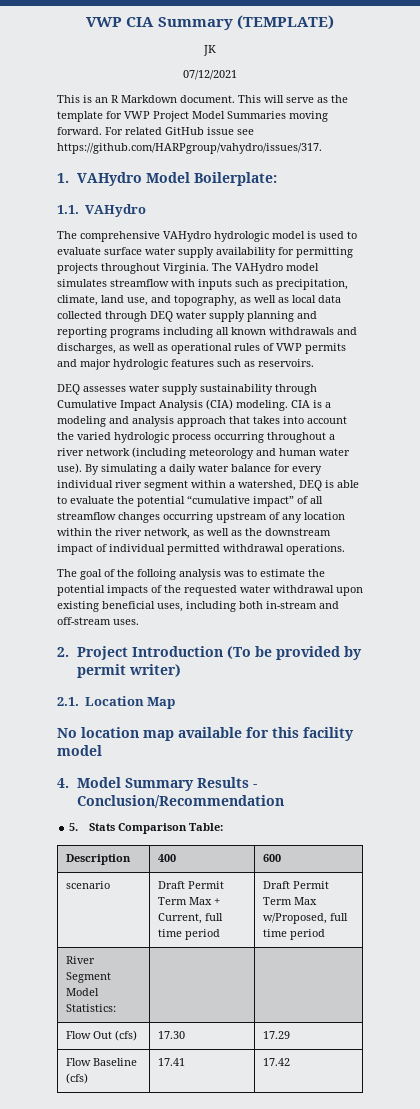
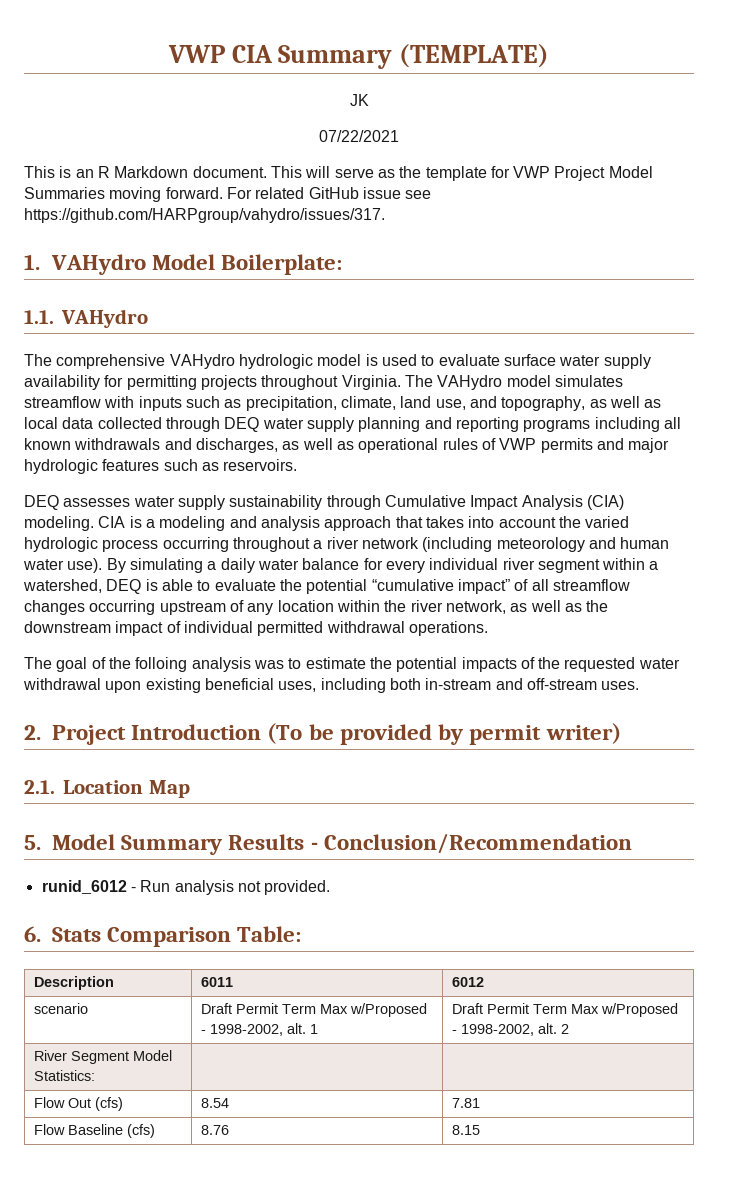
[183,70,237,80] 07/12/2021 -> [319,130,399,142] 07/22/2021
[57,727,354,741] [57,745,102,756] [57,778,69,788] No location map available for this facility model // 4. -> [24,835,41,850] 5.
[69,823,79,831] 5. -> [41,880,331,895] [24,926,41,942] runid_6012 - Run analysis not provided. // 6.
[157,854,176,862] [262,854,281,862] 400 | 600 -> [200,977,233,987] [451,977,484,987] 6011 | 6012
[213,898,220,905] [157,913,223,924] [157,929,220,940] [262,881,329,889] [262,897,317,905] [262,913,348,924] [262,929,325,940] + Current, full time period | Draft Permit Term Max w/Proposed, full time period -> [349,1003,427,1017] [200,1023,318,1036] [451,1003,678,1017] [451,1023,569,1036] w/Proposed - 1998-2002, alt. 1 | Draft Permit Term Max w/Proposed - 1998-2002, alt. 2
[157,1031,185,1039] [262,1031,290,1039] 17.30 | 17.29 -> [200,1098,229,1108] [451,1098,480,1108] 8.54 | 7.81
[157,1058,185,1066] [262,1058,290,1066] 17.41 | 17.42 -> [200,1125,229,1135] [451,1125,480,1135] 8.76 | 8.15

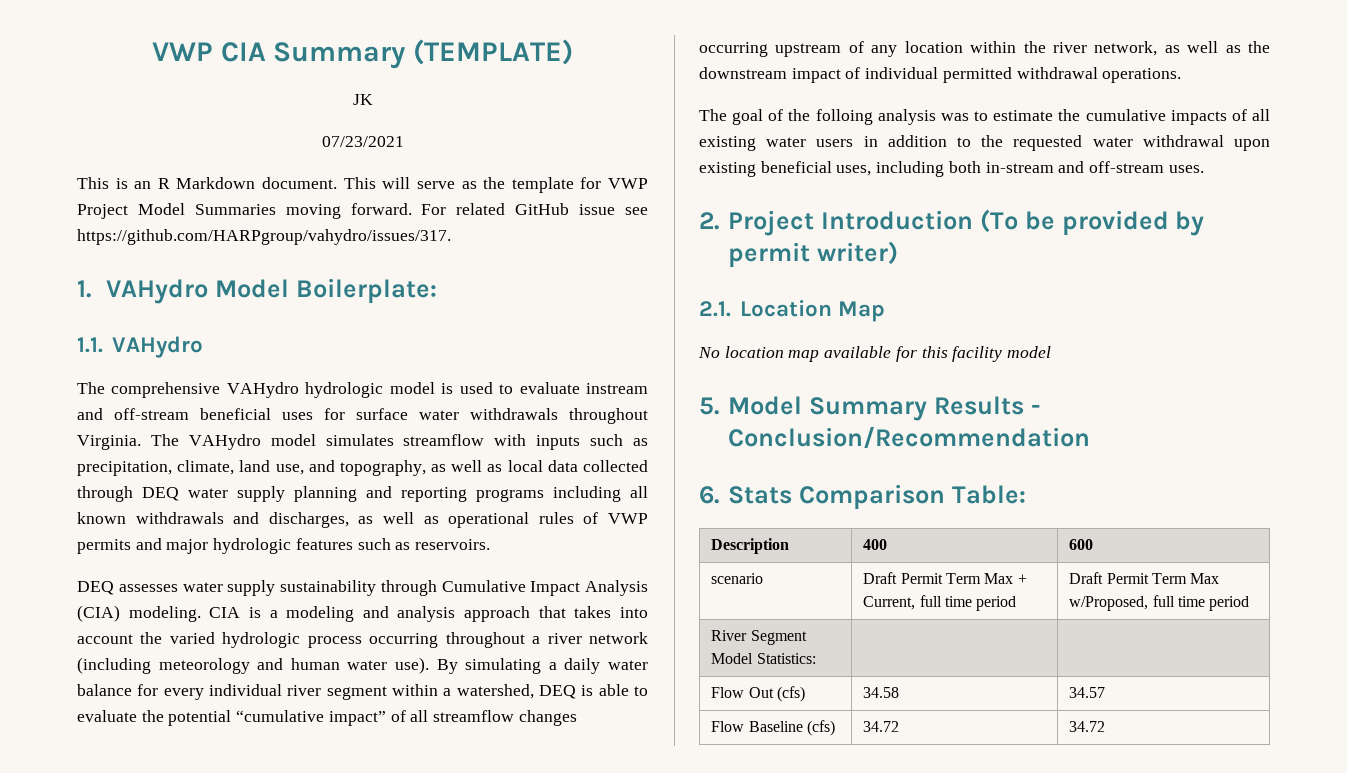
[319,130,399,142] 07/22/2021 -> [321,136,404,147] 07/23/2021
[503,354,651,369] [24,375,257,390] surface water supply availability for permitting projects -> [586,383,649,394] [77,408,558,420] instream and off-stream beneficial uses for surface water withdrawals
[396,657,458,672] potential -> [1085,109,1166,121] cumulative
(535, 663) none -> [1252,109,1270,121] [699,135,971,151] all existing water users in addition to
(190, 789) none -> [698,346,1052,362] // No location map available for this facility model
[41,880,331,895] // runid_6012 - Run analysis not provided. -> (1090, 438) none
[200,977,233,987] [451,977,484,987] 6011 | 6012 -> [863,539,888,550] [1069,539,1094,550] 400 | 600
[349,1003,427,1017] [200,1023,318,1036] [451,1003,678,1017] [451,1023,569,1036] w/Proposed - 1998-2002, alt. 1 | Draft Permit Term Max w/Proposed - 1998-2002, alt. 2 -> [1017,574,1027,584] [863,595,1017,611] [1069,572,1220,584] [1069,595,1250,611] + Current, full time period | Draft Permit Term Max w/Proposed, full time period
[200,1098,229,1108] [451,1098,480,1108] 8.54 | 7.81 -> [863,687,900,698] [1069,687,1106,698] 34.58 | 34.57
[200,1125,229,1135] [451,1125,480,1135] 8.76 | 8.15 -> [863,721,900,732] [1069,721,1106,732] 34.72 | 34.72

